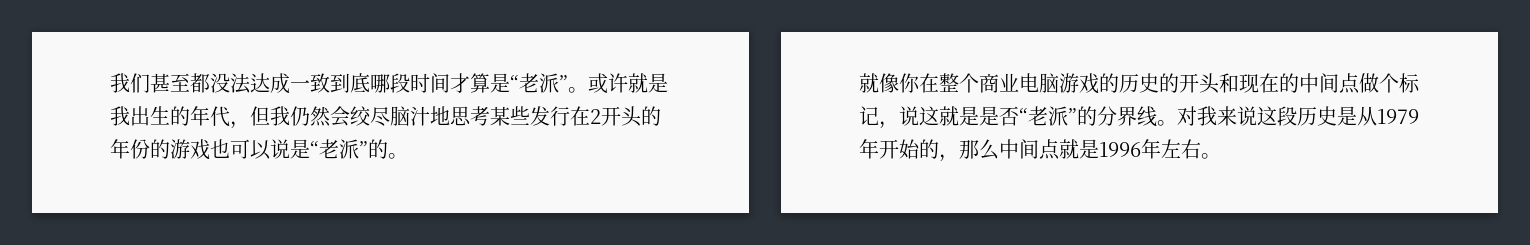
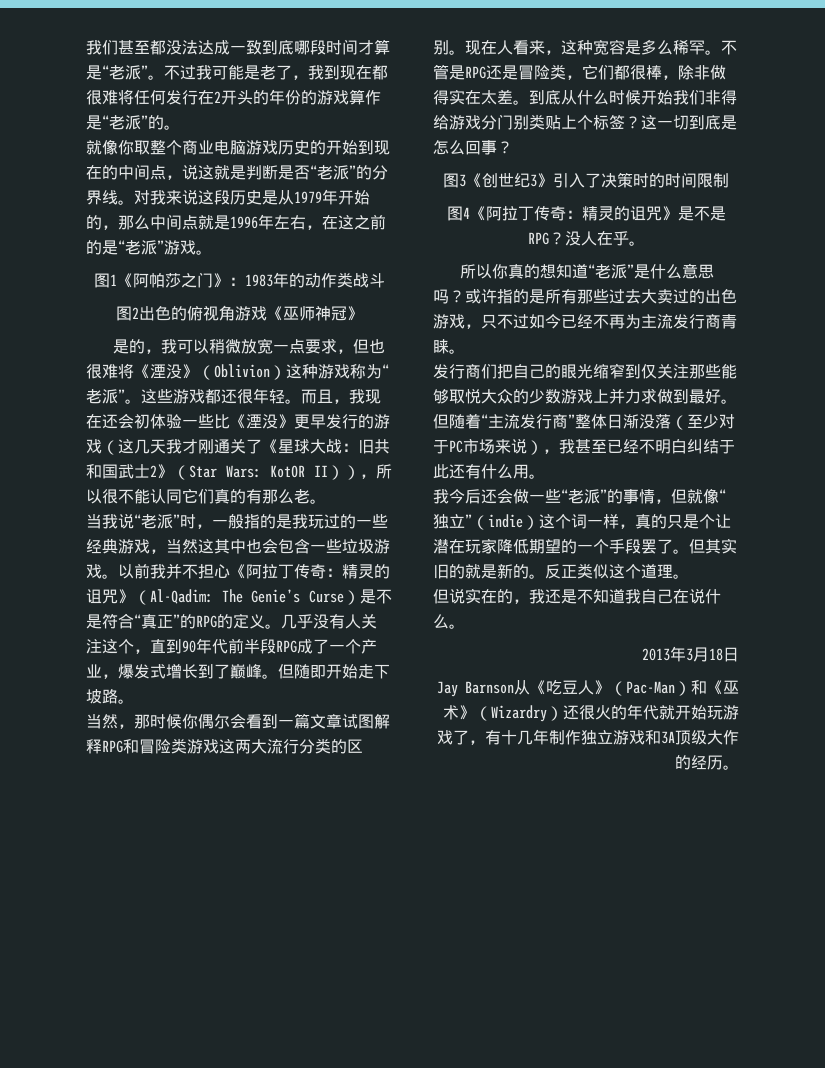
[588,73,668,94] [110,106,530,129] 或许就是我出生的年代，但我仍然会绞尽脑汁地思考某些 -> [164,65,388,80] [86,89,166,105] 不过我可能是老了，我到现在都很难将任何
[210,139,290,160] 也可以说 -> [349,89,381,105] 算作
[919,73,939,93] 在 -> [134,140,150,155] 取
[1099,73,1119,93] 的 -> (278, 147) none
[1199,73,1239,94] 头和 -> [342,140,374,155] 始到
[1359,73,1420,93] [859,106,879,125] 做个标记 -> (166, 172) none
(979, 116) none -> [246,165,278,180] 判断
(1201, 149) none -> [306,214,386,230] [86,240,212,255] [93,272,385,288] [115,305,363,321] [112,338,385,354] [86,363,389,380] [86,388,381,404] [86,413,390,429] [86,439,390,455] [86,464,392,480] [86,488,326,504] [86,513,388,529] [86,538,390,554] [86,563,390,579] [86,589,392,605] [86,613,377,629] [86,638,377,654] [86,663,390,679] [86,689,134,704] [86,713,390,729] [86,738,363,754] [433,39,737,55] [433,64,726,80] [433,89,737,105] [433,114,737,130] [433,140,513,155] [443,172,729,188] [446,206,726,221] [527,231,645,246] [459,263,714,279] [433,289,737,304] [433,314,737,329] [433,339,465,354] [433,363,737,379] [433,388,737,404] [433,413,735,430] [433,438,735,455] [433,464,545,479] [433,488,726,504] [433,514,731,530] [433,538,737,554] [433,563,689,579] [433,588,721,604] [433,614,465,629] [642,646,739,662] [437,680,739,697] [443,704,739,722] [437,729,739,745] [675,755,723,770] ，在这之前的是“老派”游戏。 // 图1《阿帕莎之门》：1983年的动作类战斗 // 图2出色的俯视角游戏《巫师神冠》 // 是的，我可以稍微放宽一点要求，但也很难将《湮没》（Oblivion）这种游戏称为“老派”。这些游戏都还很年轻。而且，我现在还会初体验一些比《湮没》更早发行的游戏（这几天我才刚通关了《星球大战：旧共和国武士2》（Star Wars: KotOR II）），所以很不能认同它们真的有那么老。 // 当我说“老派”时，一般指的是我玩过的一些经典游戏，当然这其中也会包含一些垃圾游戏。以前我并不担心《阿拉丁传奇：精灵的诅咒》（Al-Qadim: The Genie’s Curse）是不是符合“真正”的RPG的定义。几乎没有人关注这个，直到90年代前半段RPG成了一个产业，爆发式增长到了巅峰。但随即开始走下坡路。 // 当然，那时候你偶尔会看到一篇文章试图解释RPG和冒险类游戏这两大流行分类的区别。现在人看来，这种宽容是多么稀罕。不管是RPG还是冒险类，它们都很棒，除非做得实在太差。到底从什么时候开始我们非得给游戏分门别类贴上个标签？这一切到底是怎么回事？ // 图3《创世纪3》引入了决策时的时间限制 // 图4《阿拉丁传奇：精灵的诅咒》是不是RPG？没人在乎。 // 所以你真的想知道“老派”是什么意思吗？或许指的是所有那些过去大卖过的出色游戏，只不过如今已经不再为主流发行商青睐。 // 发行商们把自己的眼光缩窄到仅关注那些能够取悦大众的少数游戏上并力求做到最好。但随着“主流发行商”整体日渐没落（至少对于PC市场来说），我甚至已经不明白纠结于此还有什么用。 // 我今后还会做一些“老派”的事情，但就像“独立”（indie）这个词一样，真的只是个让潜在玩家降低期望的一个手段罢了。但其实旧的就是新的。反正类似这个道理。 // 但说实在的，我还是不知道我自己在说什么。 // 2013年3月18日 // Jay Barnson从《吃豆人》（Pac-Man）和《巫术》（Wizardry）还很火的年代就开始玩游戏了，有十几年制作独立游戏和3A顶级大作的经历

